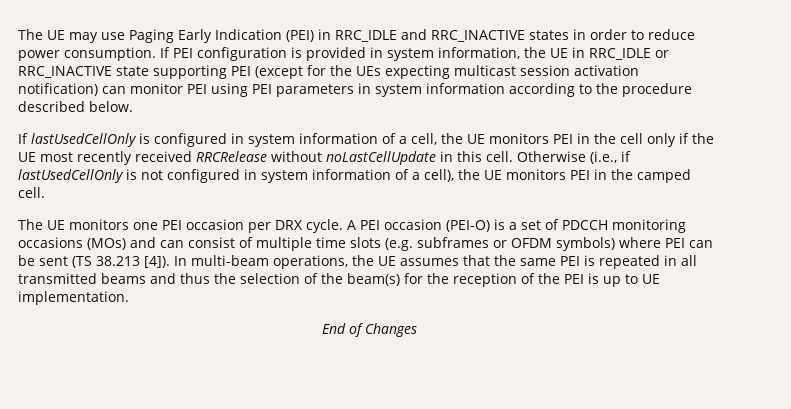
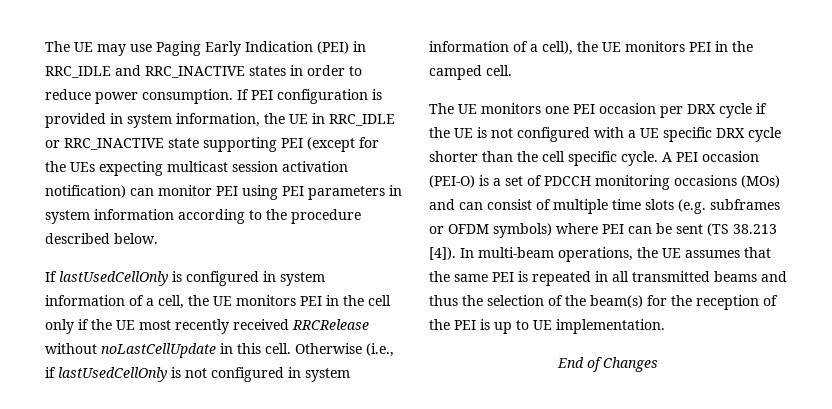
(303, 225) none -> [719,103,767,118] [429,127,781,142] [429,151,617,166] cycle if the UE is not configured with a UE specific DRX cycle shorter than the cell specific

